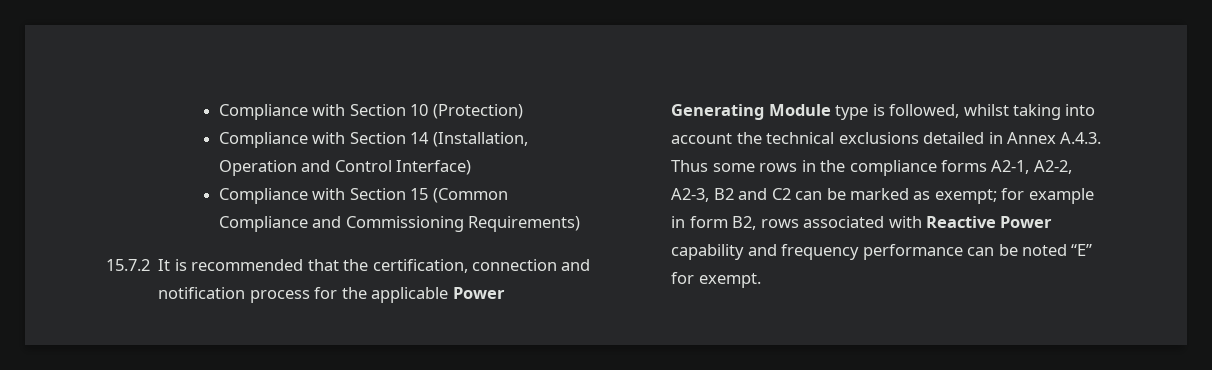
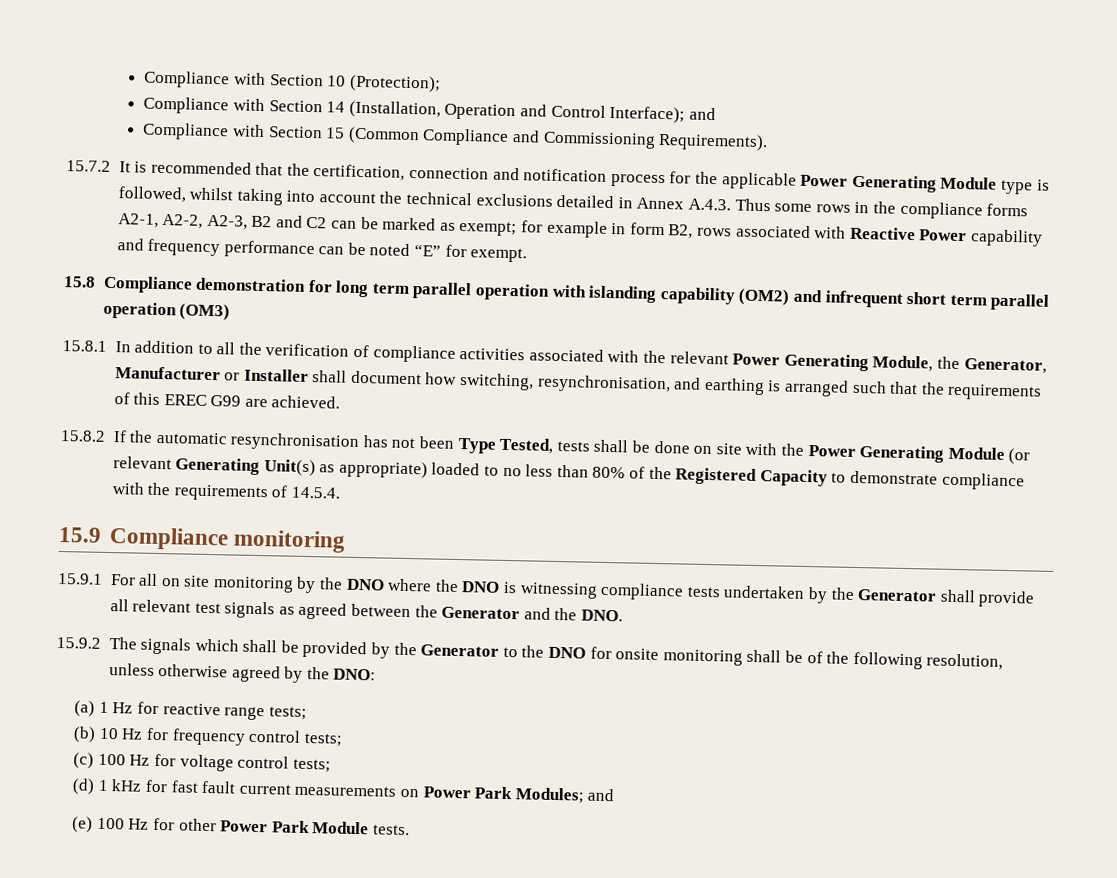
[432,104,523,119] (Protection) -> [348,74,441,93] (Protection);
[396,160,472,175] Interface) -> [609,105,716,124] Interface); and
[468,216,581,232] Requirements) -> [658,132,769,152] Requirements).
(761, 280) none -> [63,275,1050,311] [102,301,231,321] [62,340,1047,374] [114,366,1043,401] [113,392,341,409] [60,430,1031,465] [112,456,1025,491] [111,482,340,502] [58,526,346,553] [57,572,1036,608] [109,599,623,622] [56,636,1004,670] [108,663,377,683] [74,700,307,721] [73,726,343,747] [73,752,331,773] [72,778,615,804] [72,816,410,836] // 15.8 Compliance demonstration for long term parallel operation with islanding capability (OM2) and infrequent short term parallel operation (OM3) // 15.8.1 In addition to all the verification of compliance activities associated with the relevant Power Generating Module, the Generator, Manufacturer or Installer shall document how switching, resynchronisation, and earthing is arranged such that the requirements of this EREC G99 are achieved. // 15.8.2 If the automatic resynchronisation has not been Type Tested, tests shall be done on site with the Power Generating Module (or relevant Generating Unit(s) as appropriate) loaded to no less than 80% of the Registered Capacity to demonstrate compliance with the requirements of 14.5.4. // 15.9 Compliance monitoring // 15.9.1 For all on site monitoring by the DNO where the DNO is witnessing compliance tests undertaken by the Generator shall provide all relevant test signals as agreed between the Generator and the DNO. // 15.9.2 The signals which shall be provided by the Generator to the DNO for onsite monitoring shall be of the following resolution, unless otherwise agreed by the DNO: // (a) 1 Hz for reactive range tests; // (b) 10 Hz for frequency control tests; // (c) 100 Hz for voltage control tests; // (d) 1 kHz for fast fault current measurements on Power Park Modules; and // (e) 100 Hz for other Power Park Module tests.

